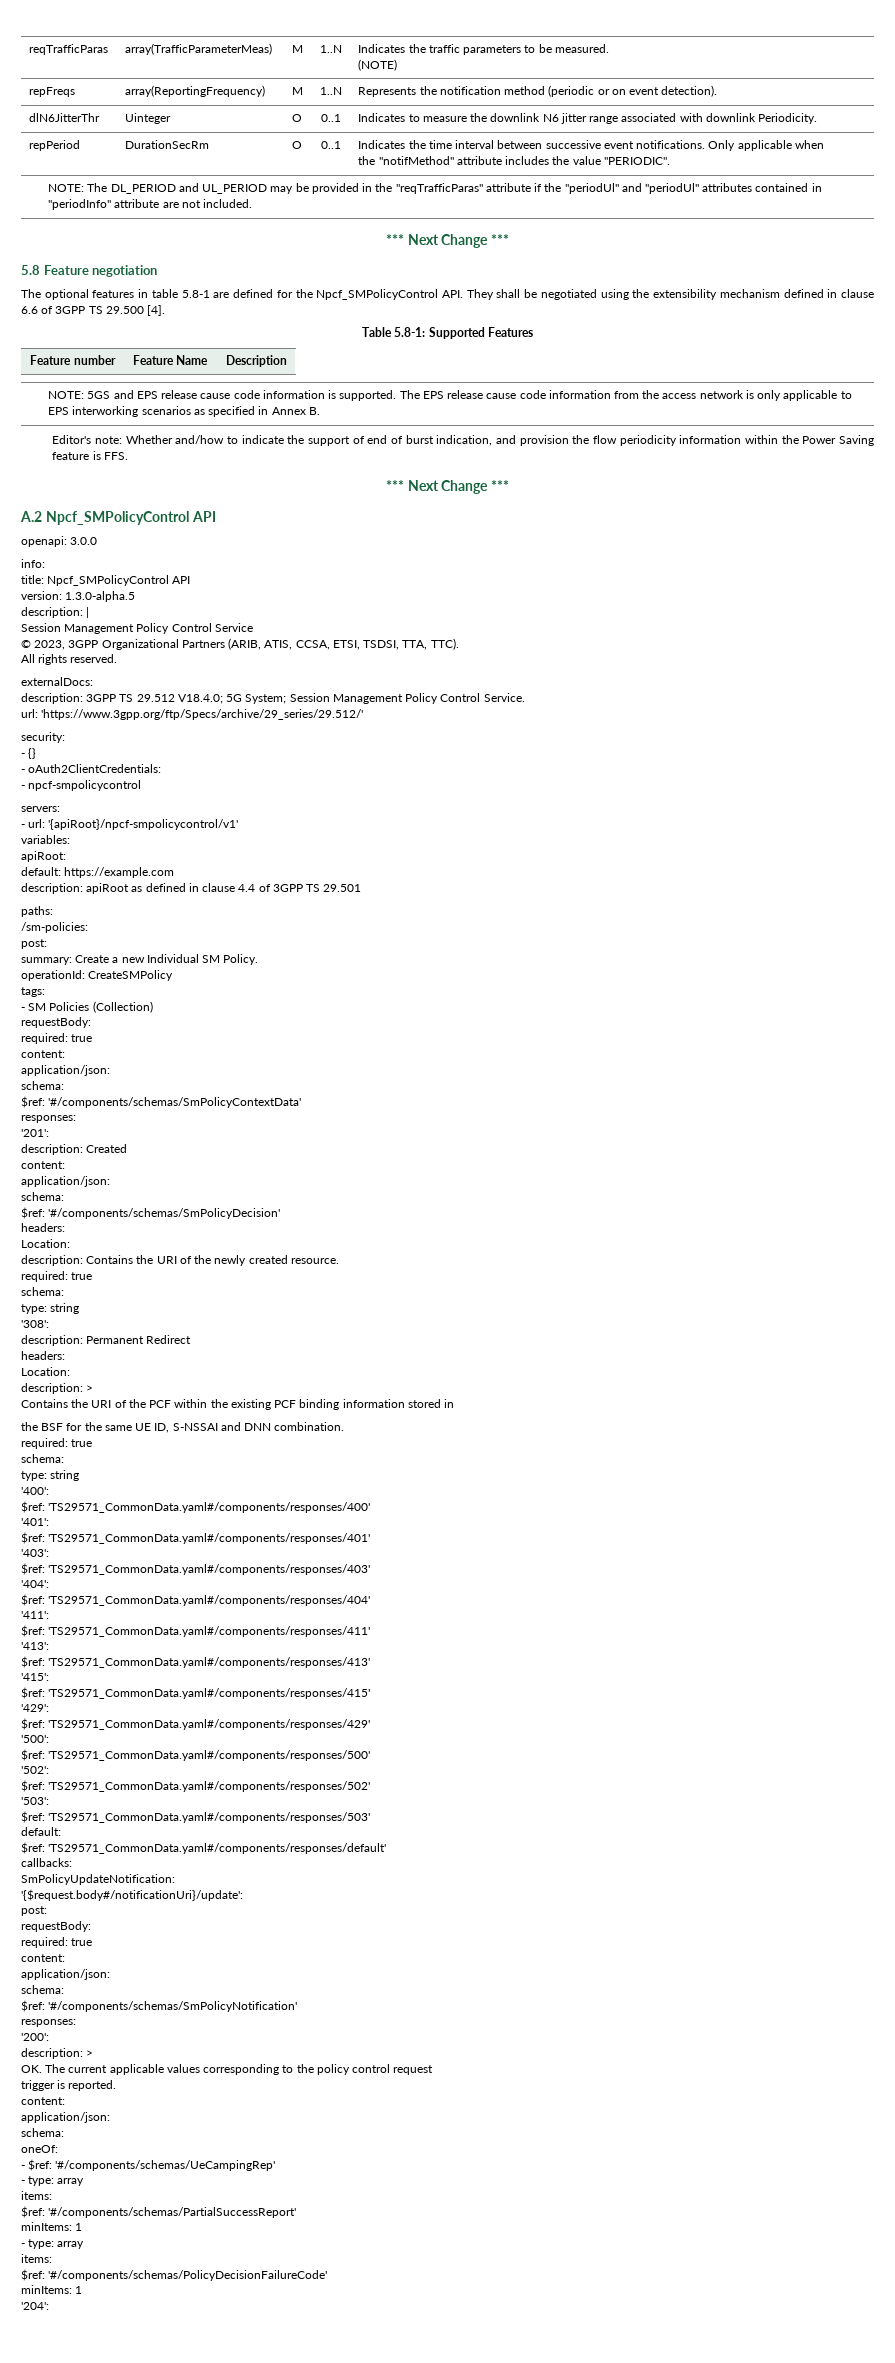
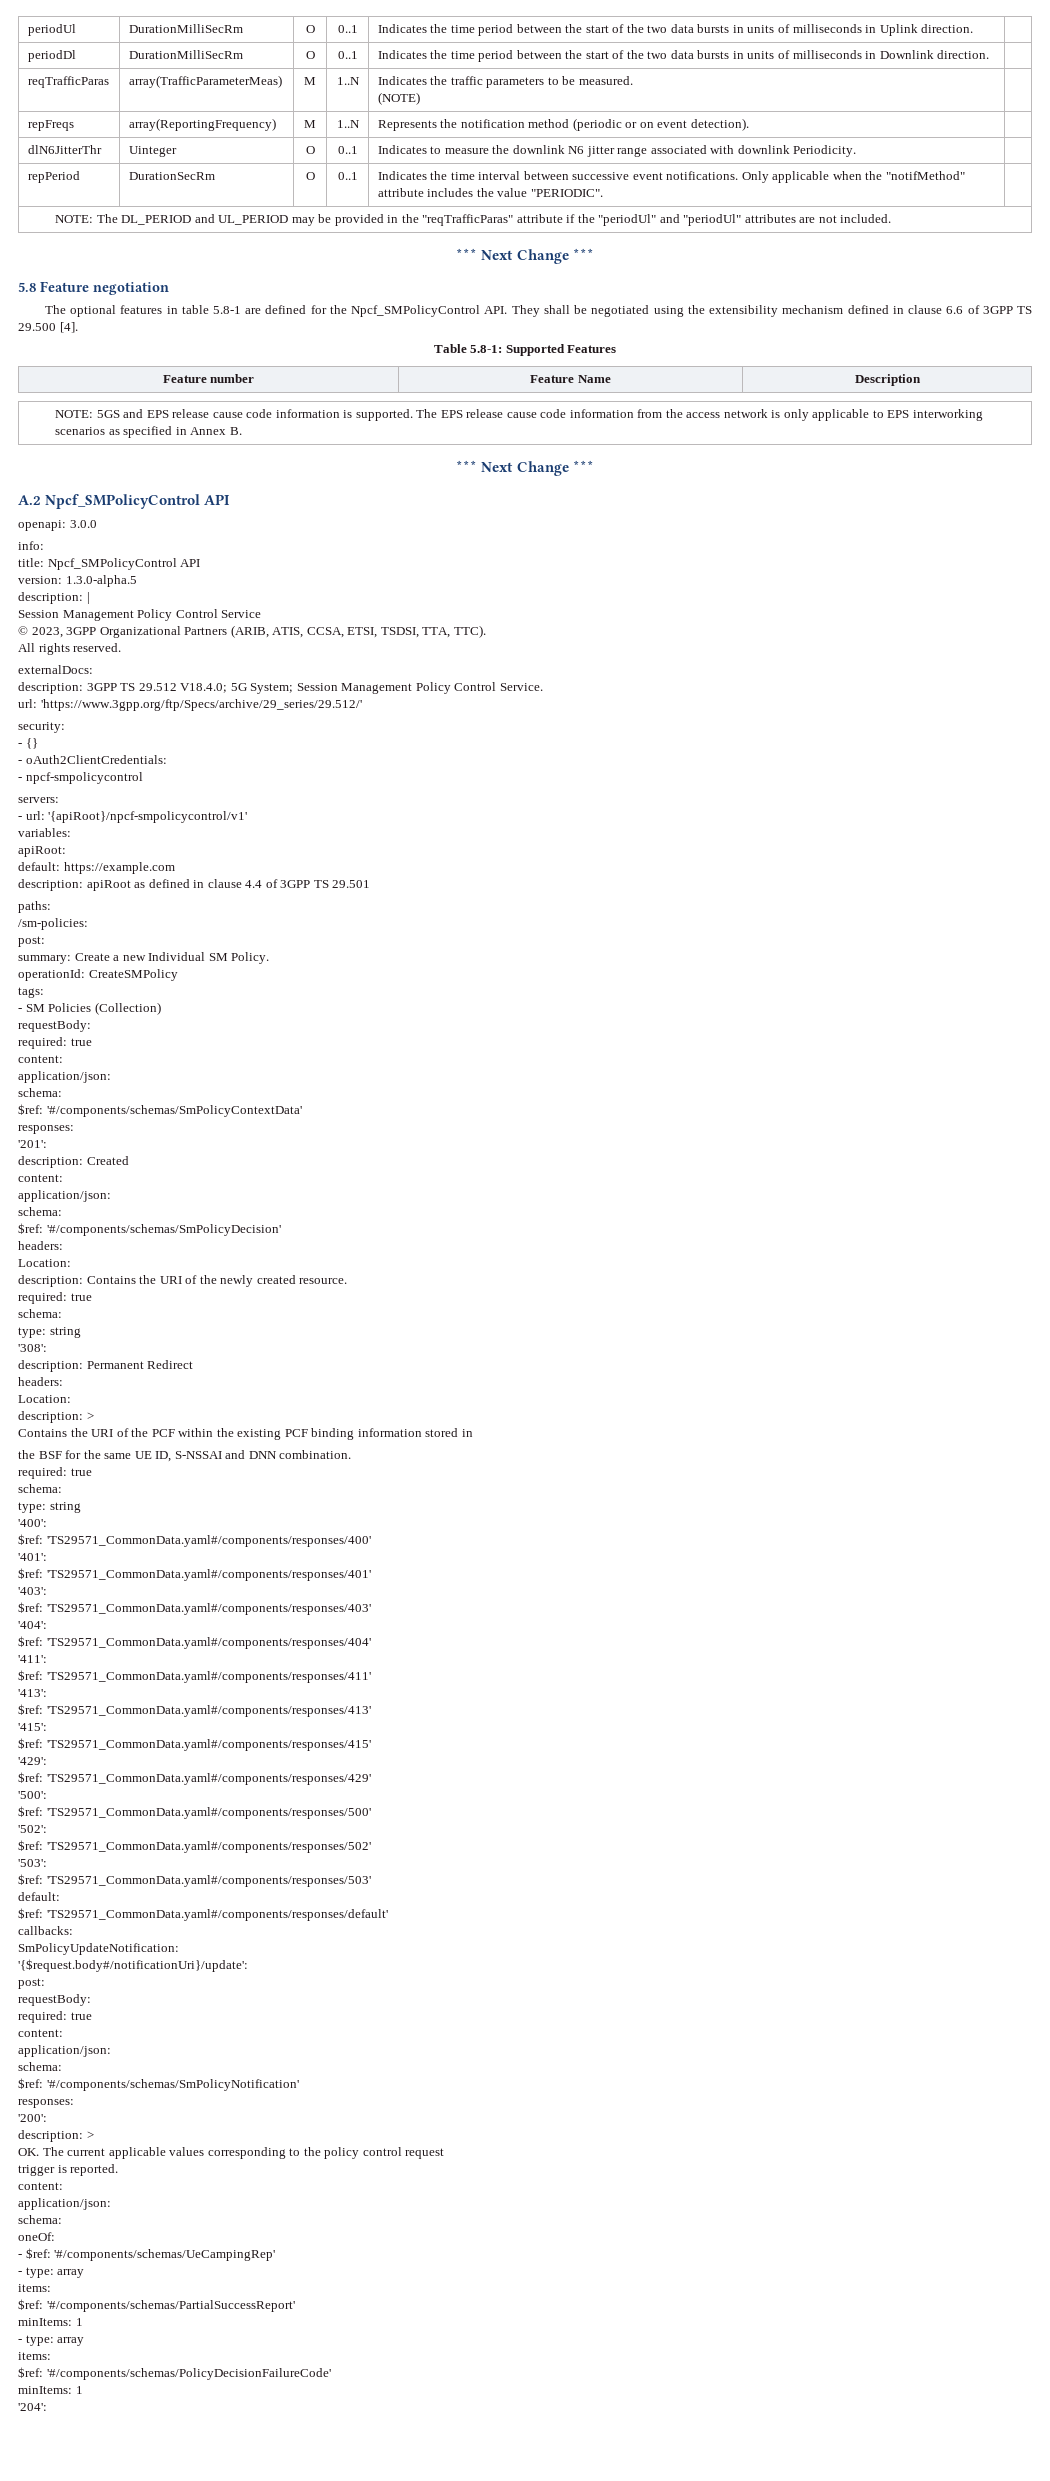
(29, 49) none -> [27,24,76,36] [128,24,243,33] [305,25,315,33] [337,25,358,33] [377,24,974,36] [27,50,76,62] [128,50,243,59] [305,51,315,59] [337,51,358,59] [377,50,990,62] periodUl | DurationMilliSecRm | O | 0..1 | Indicates the time period between the start of the two data bursts in units of milliseconds in Uplink direction. | // periodDl | DurationMilliSecRm | O | 0..1 | Indicates the time period between the start of the two data bursts in units of milliseconds in Downlink direction. | //
[755,183,822,192] [48,199,160,210] contained in "periodInfo" attribute -> (796, 218) none
[52,435,874,446] [52,451,128,460] // Editor's note: Whether and/how to indicate the support of end of burst indication, and provision the flow periodicity information within the Power Saving feature is FFS. -> (242, 431) none

